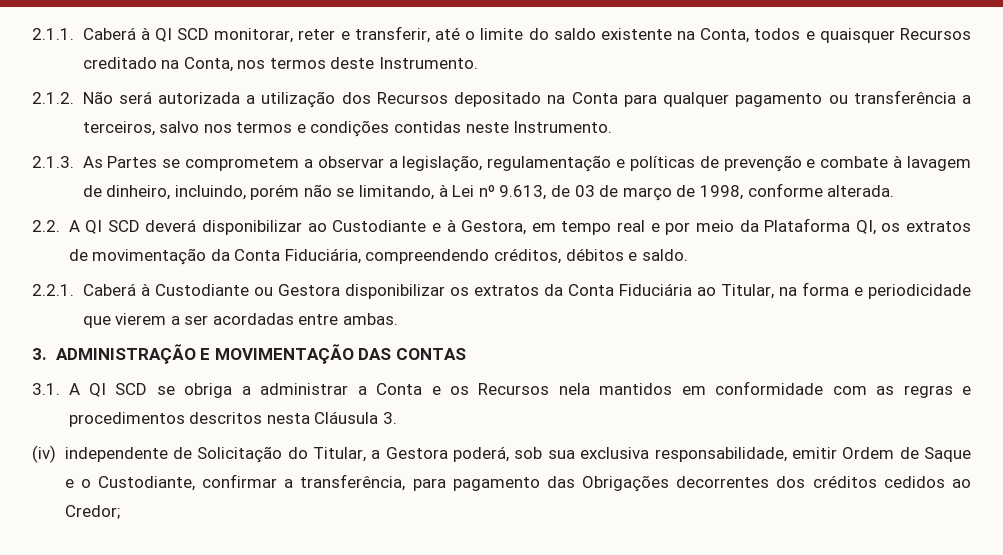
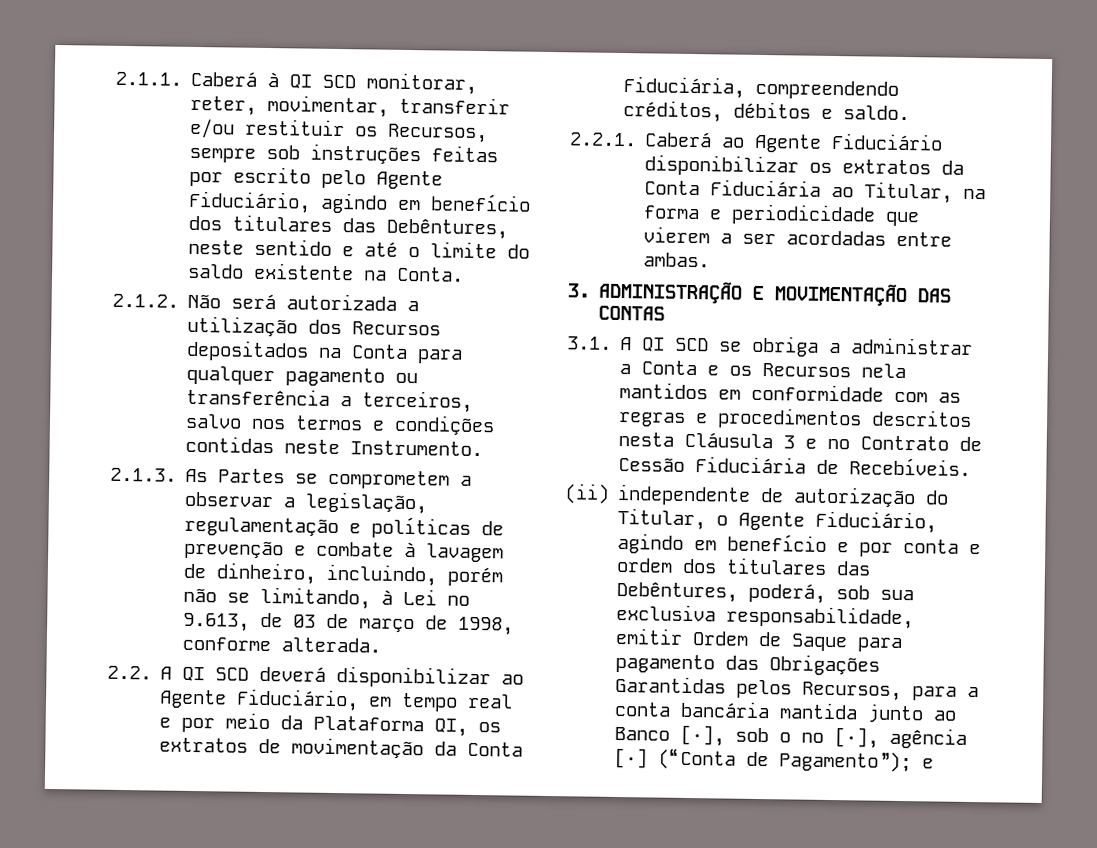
[298,26,430,43] reter e transferir, -> [190,94,511,118] [190,118,489,144] [189,143,499,166] [189,166,444,190] [188,190,532,214] [188,214,509,240] [188,238,355,257] reter, movimentar, transferir e/ou restituir os Recursos, sempre sob instruções feitas por escrito pelo Agente Fiduciário, agindo em benefício dos titulares das Debêntures, neste sentido e
[700,28,972,43] [82,57,479,72] Conta, todos e quaisquer Recursos creditado na Conta, nos termos deste Instrumento. -> [397,266,465,282] Conta.
[454,92,542,107] depositado -> [186,339,310,362] depositados
[332,219,527,235] Custodiante e à Gestora, -> [159,688,360,712] Agente Fiduciário,
[140,283,340,296] à Custodiante ou Gestora -> [721,132,944,153] ao Agente Fiduciário
[382,412,397,424] [32,445,56,463] 3. // (iv) -> [783,435,983,452] [618,456,972,476] [564,483,610,504] 3 e no Contrato de Cessão Fiduciária de Recebíveis. // (ii)
[197,446,283,463] Solicitação -> [793,486,917,509] autorização
[371,447,448,459] a Gestora -> [716,510,938,534] [617,532,982,557] [616,557,872,576] [616,581,739,603] o Agente Fiduciário, agindo em benefício e por conta e ordem dos titulares das Debêntures,
[64,474,972,492] [64,505,120,519] e o Custodiante, confirmar a transferência, para pagamento das Obrigações decorrentes dos créditos cedidos ao Credor; -> [857,637,904,653] [615,653,881,676] [615,675,980,702] [614,700,957,724] [614,724,968,749] [614,747,935,773] para pagamento das Obrigações Garantidas pelos Recursos, para a conta bancária mantida junto ao Banco [•], sob o nº [•], agência [•] (“Conta de Pagamento”); e

